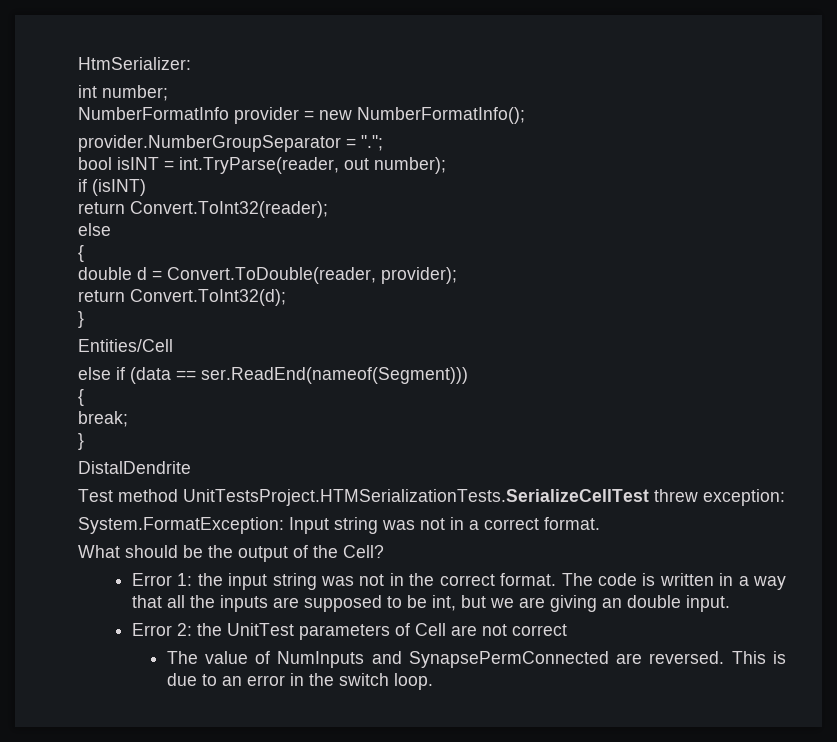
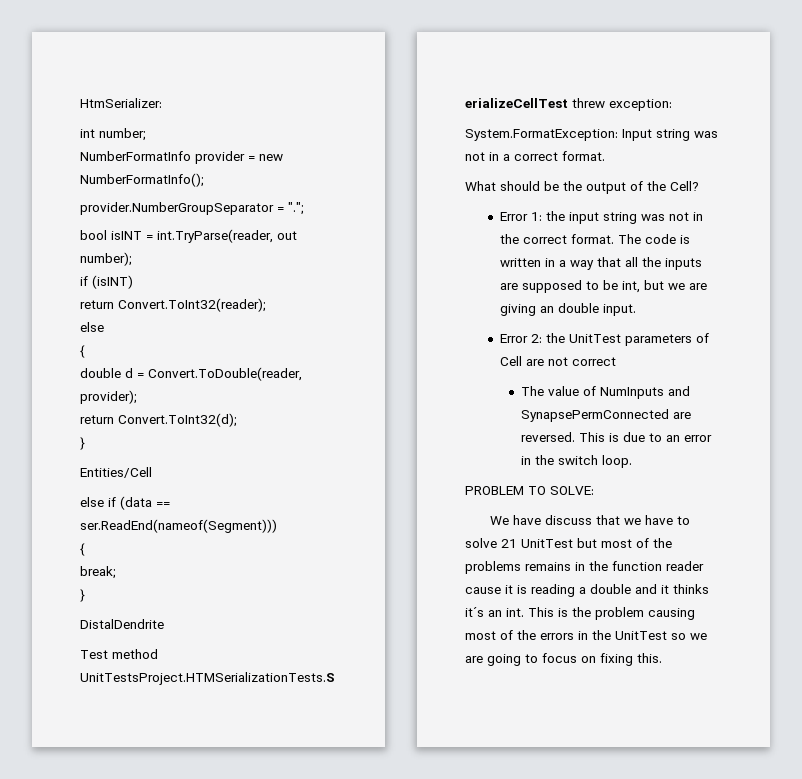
(433, 681) none -> [465,486,594,495] [490,515,691,525] [465,538,672,548] [465,561,704,574] [465,584,709,597] [465,607,695,620] [465,630,707,640] [465,653,662,666] // PROBLEM TO SOLVE: // We have discuss that we have to solve 21 UnitTest but most of the problems remains in the function reader cause it is reading a double and it thinks it´s an int. This is the problem causing most of the errors in the UnitTest so we are going to focus on fixing this.

